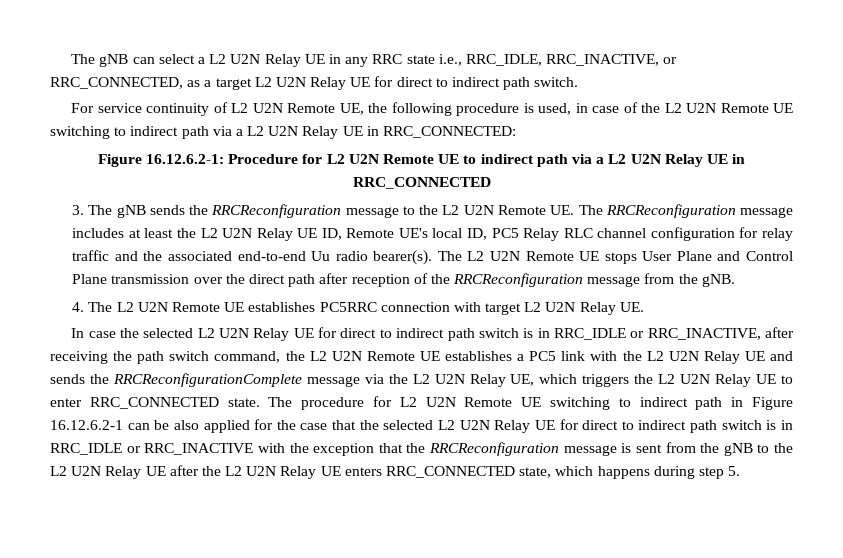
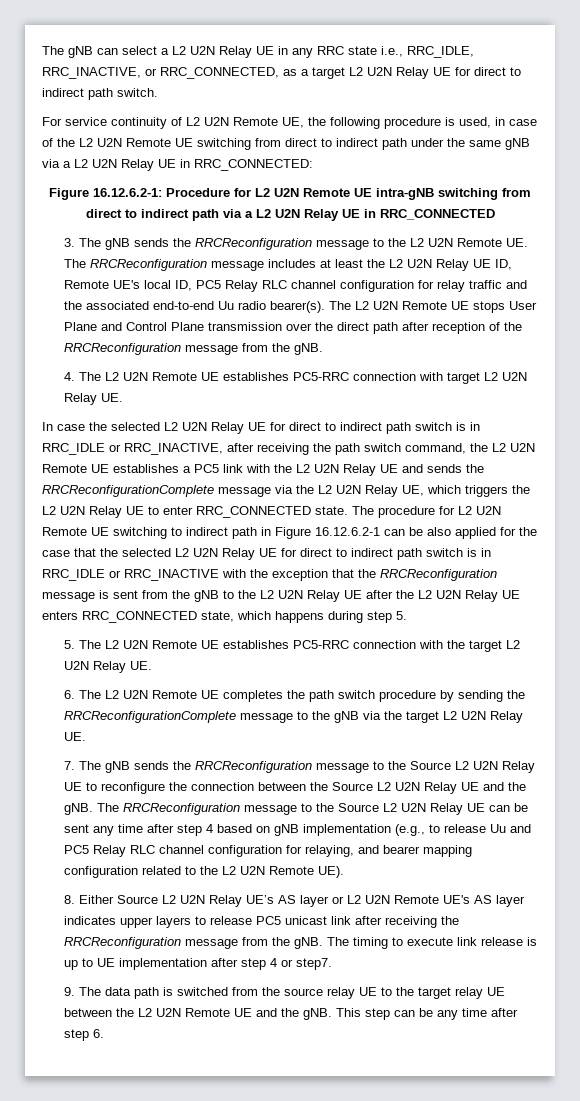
[114,126,209,139] to indirect path -> [255,138,530,150] from direct to indirect path under the same gNB
(460, 159) none -> [376,188,531,200] [85,209,122,218] intra-gNB switching from direct
[319,302,377,312] PC5RRC -> [293,372,350,381] PC5-RRC
(741, 471) none -> [64,640,521,652] [64,661,153,673] [64,690,526,702] [64,711,524,723] [64,732,87,741] [64,761,536,773] [64,782,527,794] [64,803,529,815] [64,824,532,836] [64,845,473,857] [64,866,345,878] [64,895,526,907] [64,916,460,928] [64,937,538,949] [64,958,333,970] [64,987,506,999] [64,1008,519,1020] [64,1029,105,1041] // 5. The L2 U2N Remote UE establishes PC5-RRC connection with the target L2 U2N Relay UE. // 6. The L2 U2N Remote UE completes the path switch procedure by sending the RRCReconfigurationComplete message to the gNB via the target L2 U2N Relay UE. // 7. The gNB sends the RRCReconfiguration message to the Source L2 U2N Relay UE to reconfigure the connection between the Source L2 U2N Relay UE and the gNB. The RRCReconfiguration message to the Source L2 U2N Relay UE can be sent any time after step 4 based on gNB implementation (e.g., to release Uu and PC5 Relay RLC channel configuration for relaying, and bearer mapping configuration related to the L2 U2N Remote UE). // 8. Either Source L2 U2N Relay UE’s AS layer or L2 U2N Remote UE's AS layer indicates upper layers to release PC5 unicast link after receiving the RRCReconfiguration message from the gNB. The timing to execute link release is up to UE implementation after step 4 or step7. // 9. The data path is switched from the source relay UE to the target relay UE between the L2 U2N Remote UE and the gNB. This step can be any time after step 6.

